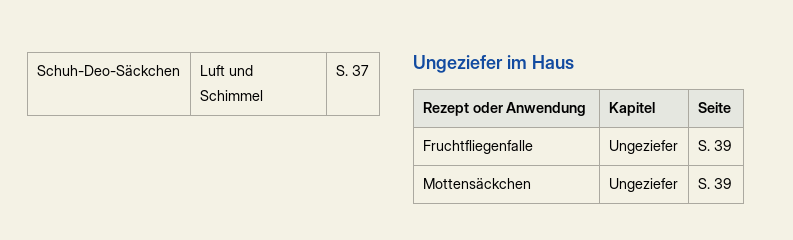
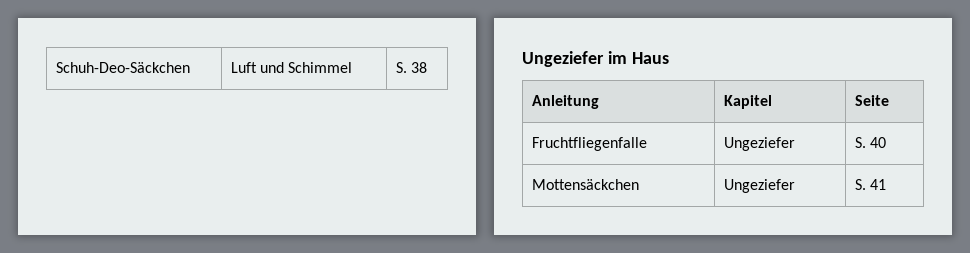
[351,65,369,76] 37 -> [411,62,428,73] 38
[422,102,587,116] Rezept oder Anwendung -> [532,95,600,109] Anleitung
[713,140,731,151] 39 -> [870,137,887,148] 40
[713,178,731,189] 39 -> [870,179,887,190] 41

